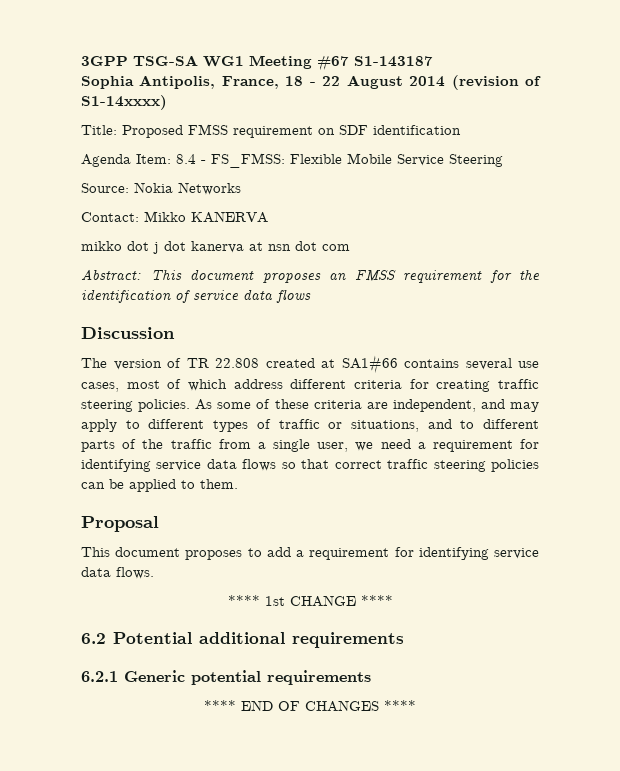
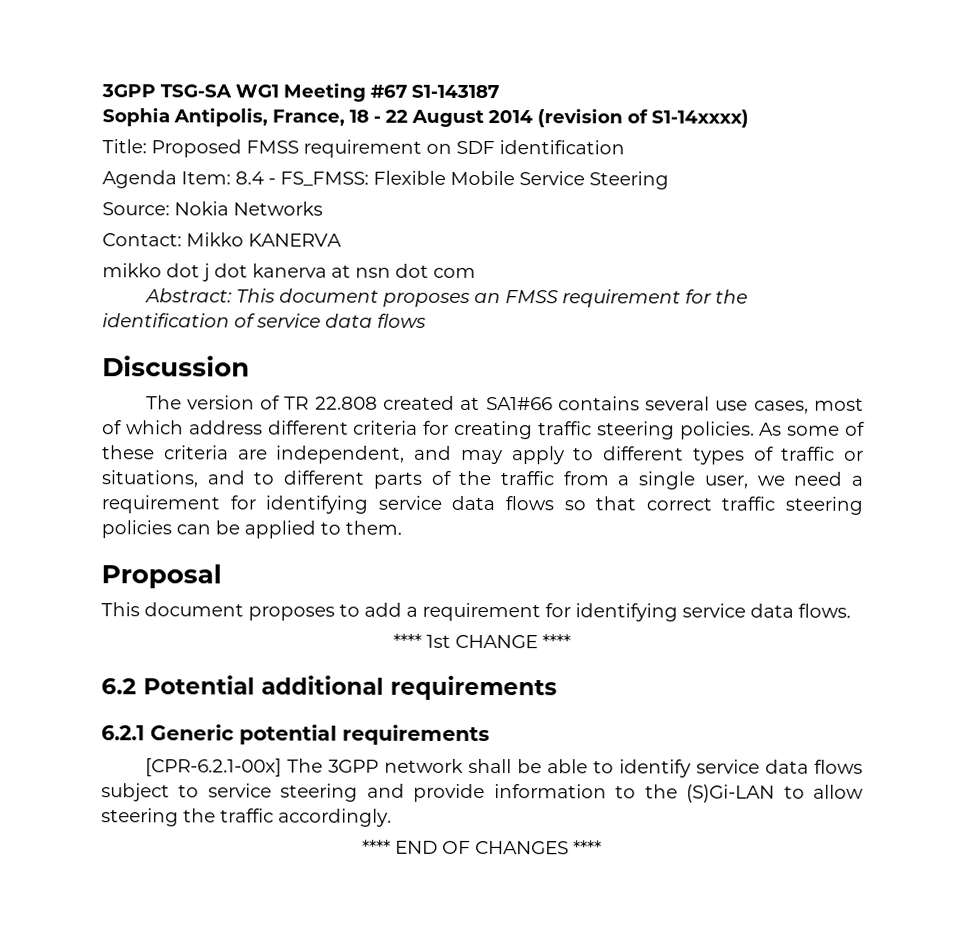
(371, 677) none -> [144,758,863,778] [101,783,865,803] [101,808,392,827] // [CPR-6.2.1-00x] The 3GPP network shall be able to identify service data flows subject to service steering and provide information to the (S)Gi-LAN to allow steering the traffic accordingly.

